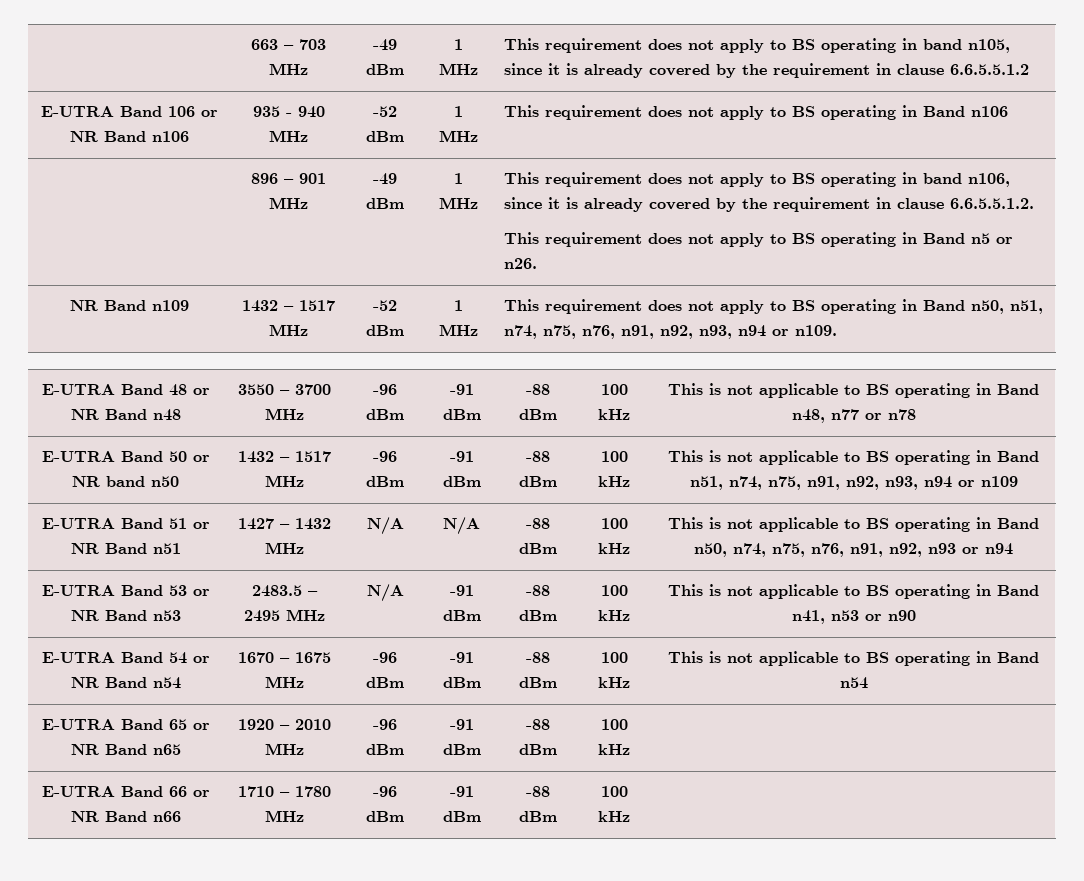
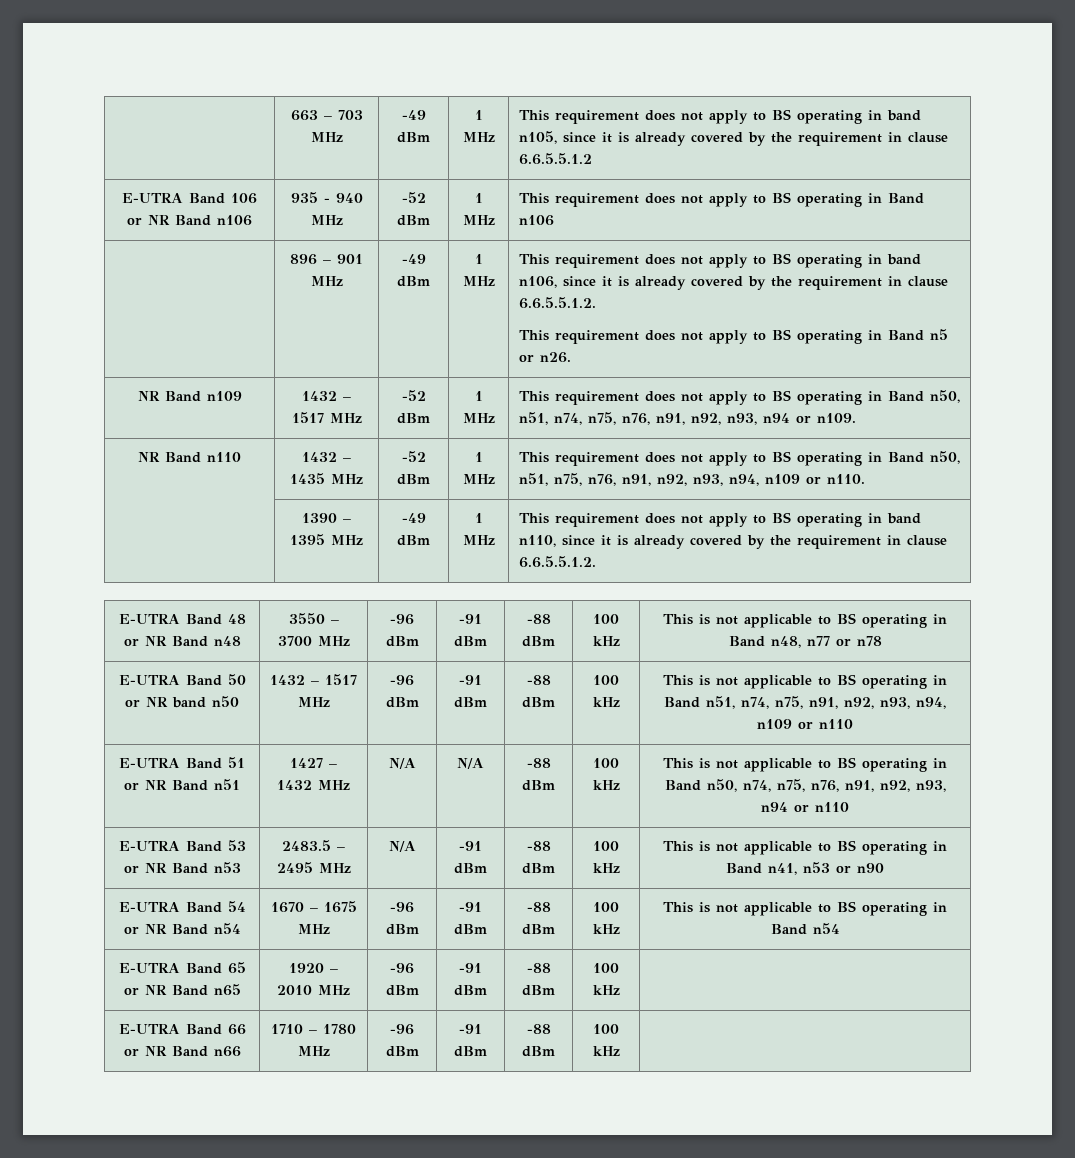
(837, 330) none -> [138,452,241,463] [302,452,351,462] [290,473,363,484] [401,451,426,462] [397,474,430,485] [474,452,483,462] [462,474,495,484] [518,451,960,466] [518,473,865,486] [302,513,351,523] [290,534,363,545] [401,513,426,523] [397,535,430,546] [474,513,483,523] [462,535,495,545] [518,512,921,527] [518,535,947,549] [518,556,596,568] // NR Band n110 | 1432 – 1435 MHz | -52 dBm | 1 MHz | This requirement does not apply to BS operating in Band n50, n51, n75, n76, n91, n92, n93, n94, n109 or n110. // | 1390 – 1395 MHz | -49 dBm | 1 MHz | This requirement does not apply to BS operating in band n110, since it is already covered by the requirement in clause 6.6.5.5.1.2.
[923,476,1018,488] n94 or n109 -> [916,697,946,709] [757,719,853,729] n94, n109 or n110
[928,543,1013,555] n93 or n94 -> [915,780,946,792] [761,802,849,812] n93, n94 or n110

